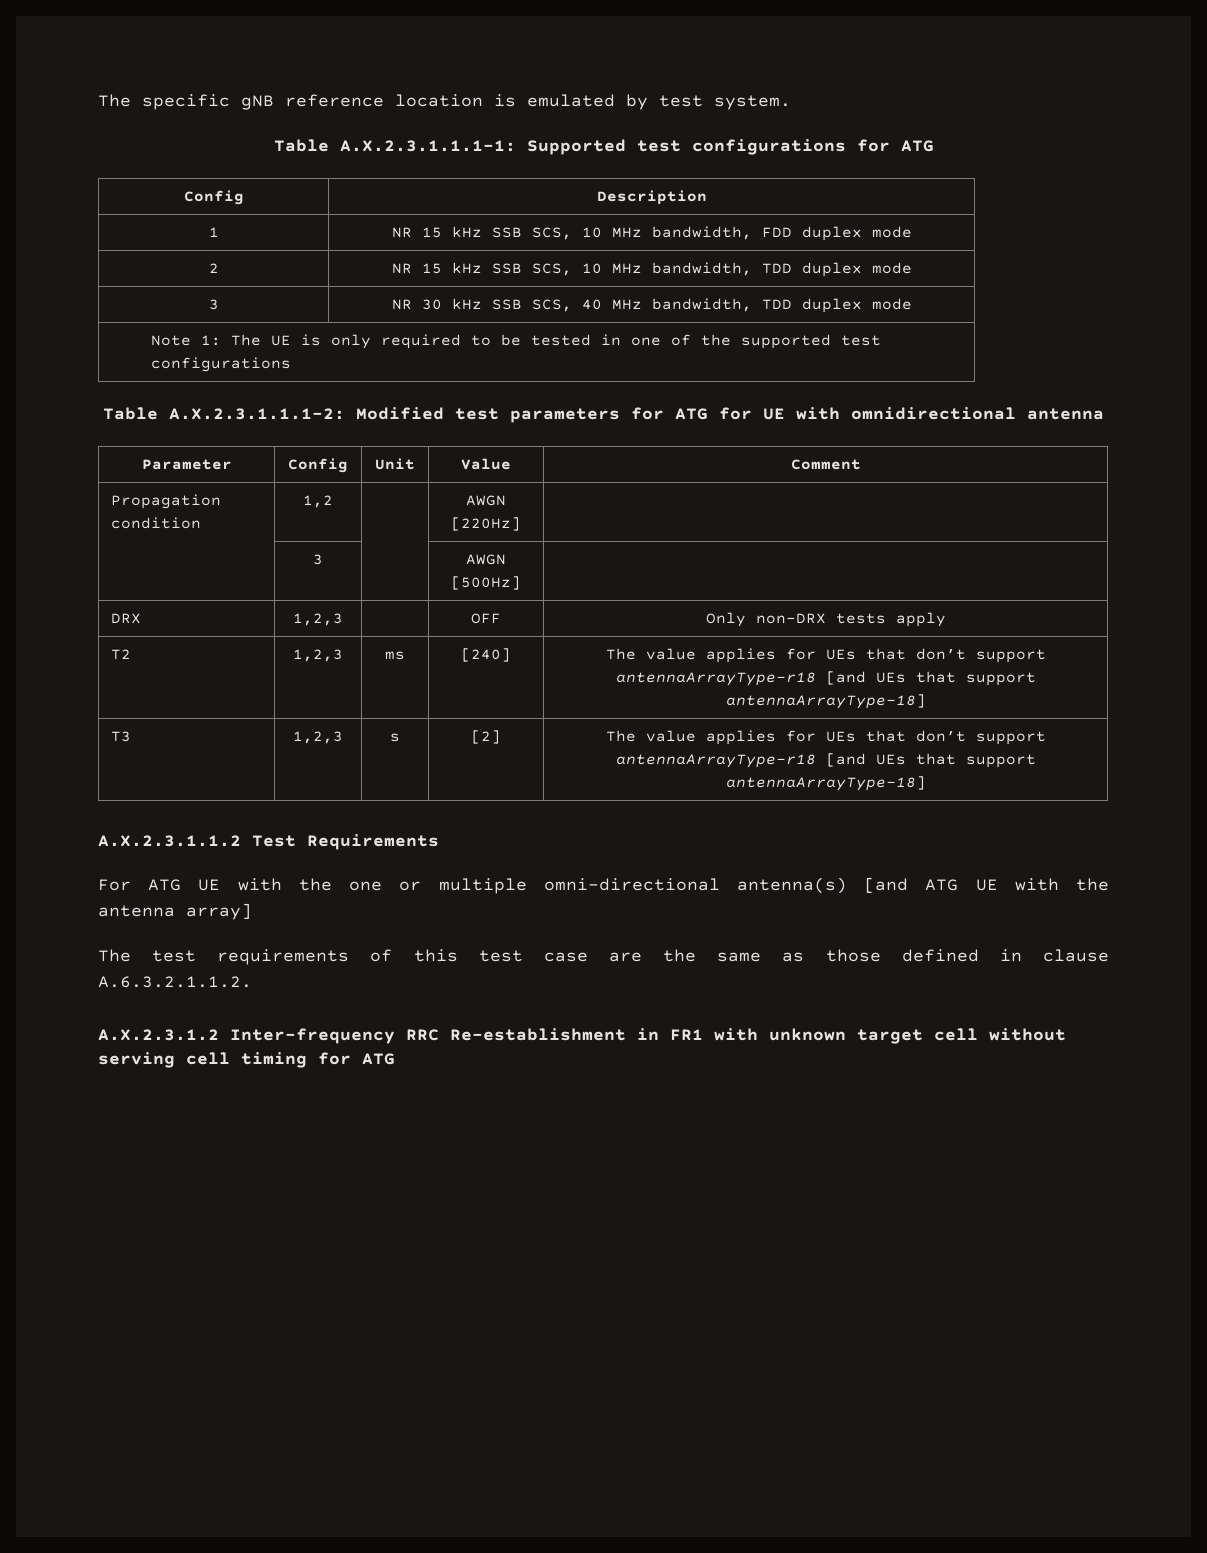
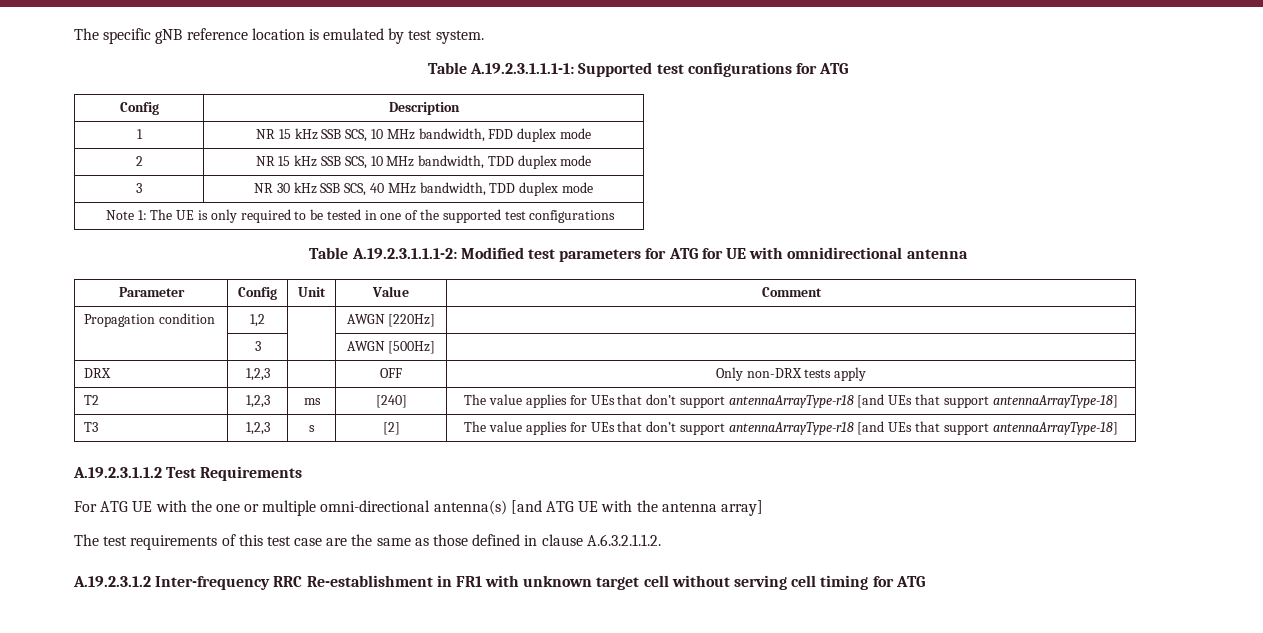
[339,140,516,152] A.X.2.3.1.1.1-1: -> [470,63,575,74] A.19.2.3.1.1.1-1:
[169,408,345,420] A.X.2.3.1.1.1-2: -> [351,248,457,259] A.19.2.3.1.1.1-2:
[98,835,241,847] A.X.2.3.1.1.2 -> [73,467,162,478] A.19.2.3.1.1.2
[98,1029,219,1041] A.X.2.3.1.2 -> [73,576,151,587] A.19.2.3.1.2

